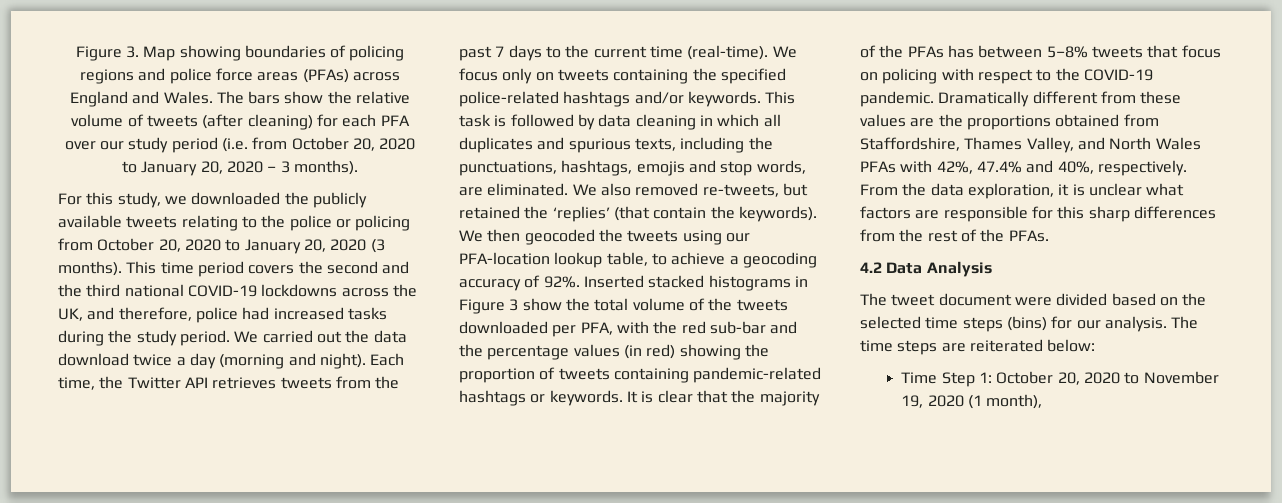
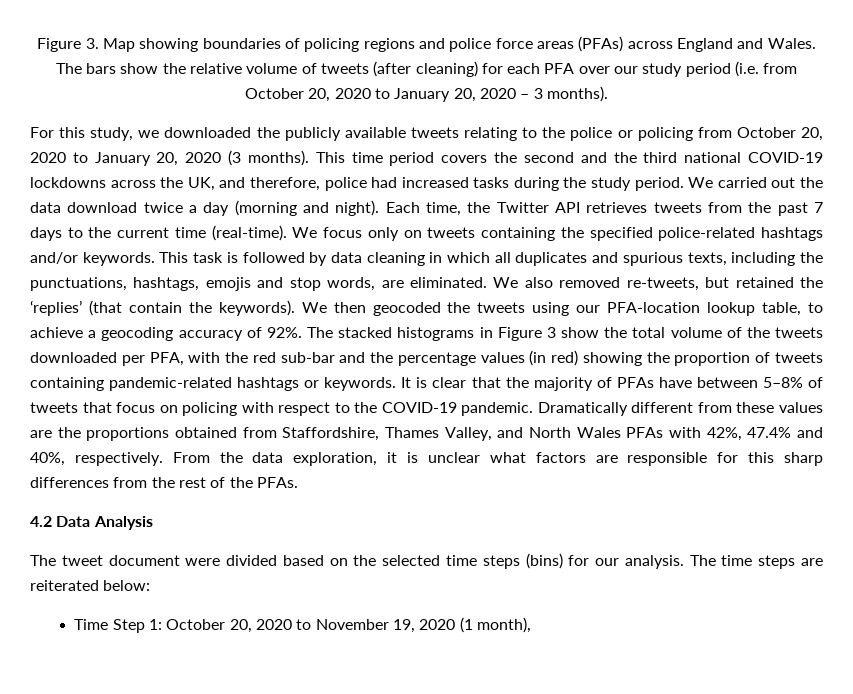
[583,275,644,288] Inserted -> [307,327,333,338] The
[879,45,974,58] the PFAs has -> [616,377,692,388] PFAs have
(1088, 52) none -> [808,377,823,388] of

